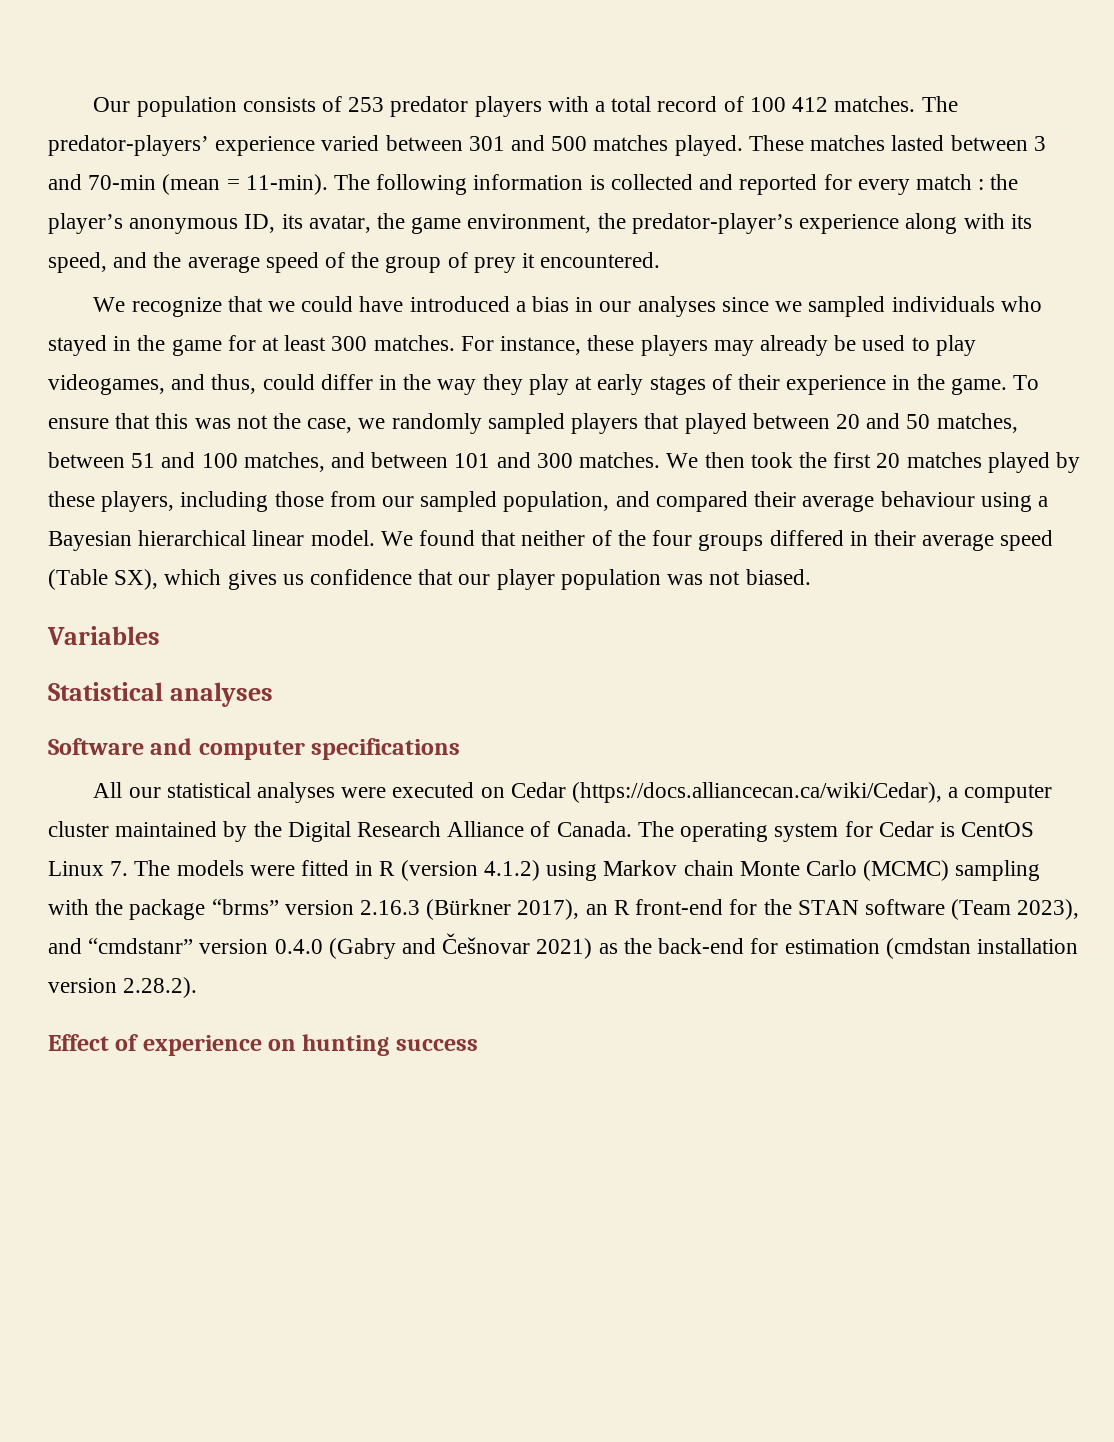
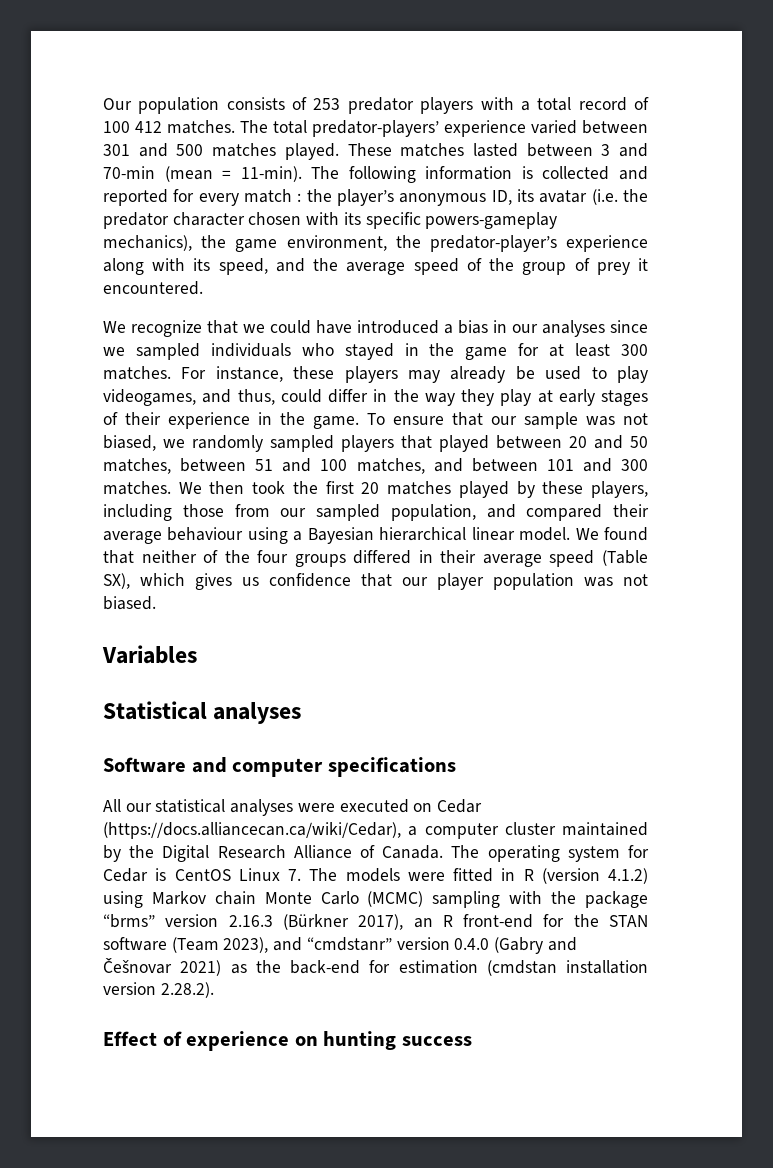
(958, 104) none -> [273,120,307,134] total
[308,215,371,233] avatar, -> [539,189,648,205] [103,212,558,229] [103,235,192,251] avatar (i.e. the predator character chosen with its specific powers-gameplay mechanics),
[155,413,353,433] this was not the case, -> [491,412,648,429] [103,435,156,451] our sample was not biased,

